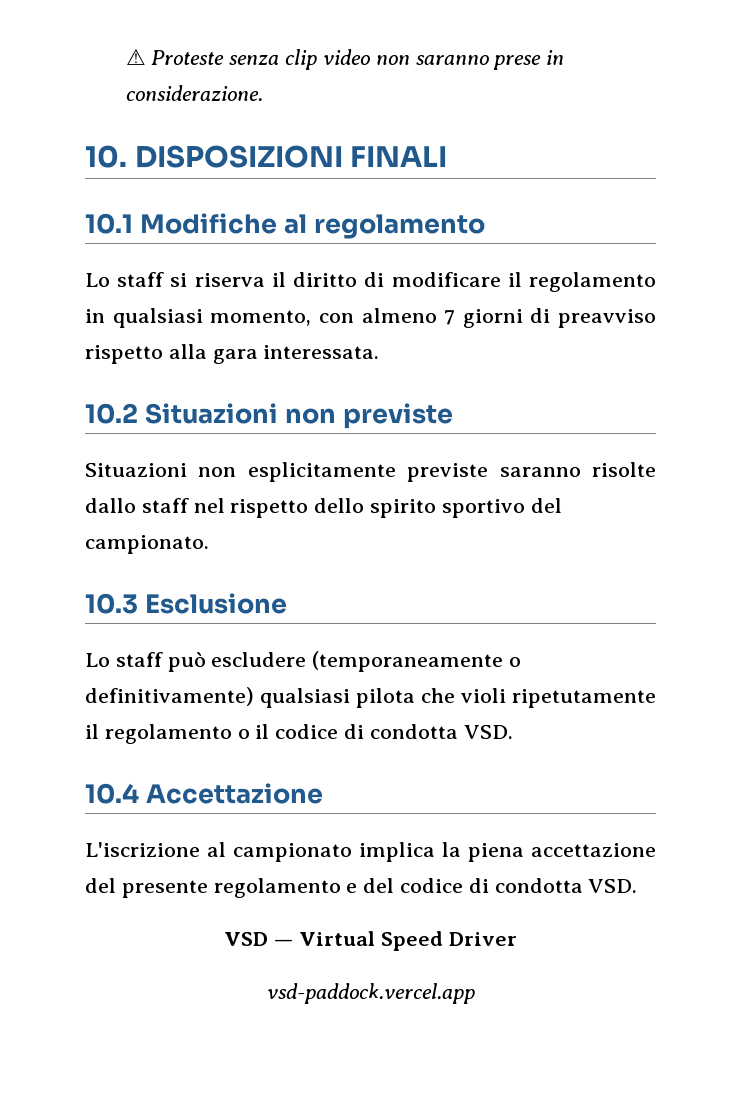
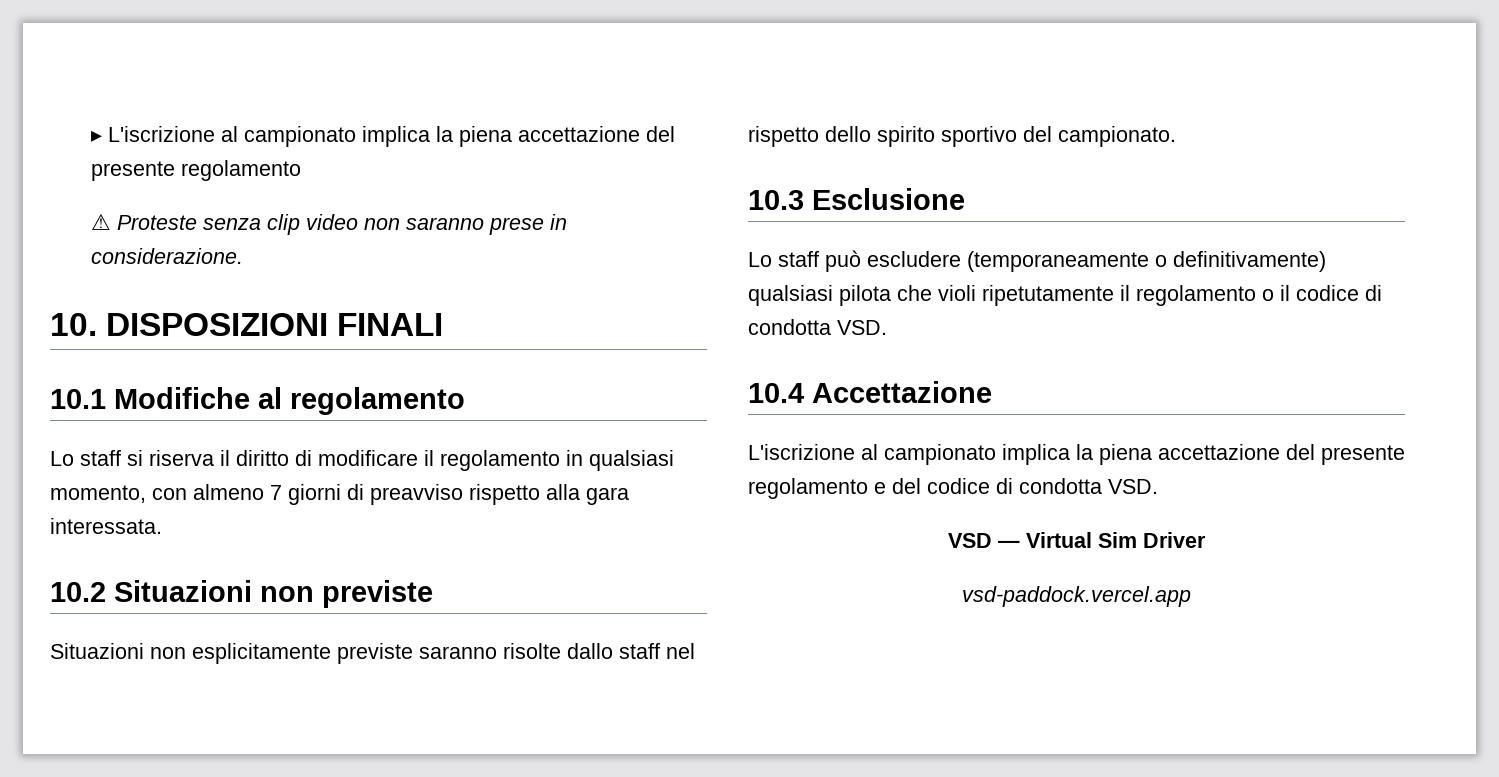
(125, 56) none -> [91,126,676,147] [91,160,302,181] ▸ L'iscrizione al campionato implica la piena accettazione del presente regolamento //
[380,931,443,951] Speed -> [1098,532,1137,548] Sim

